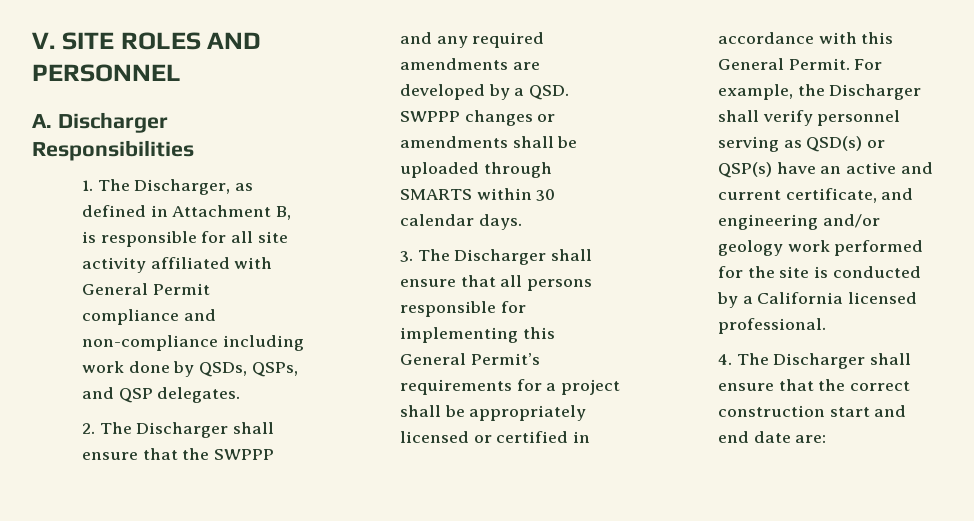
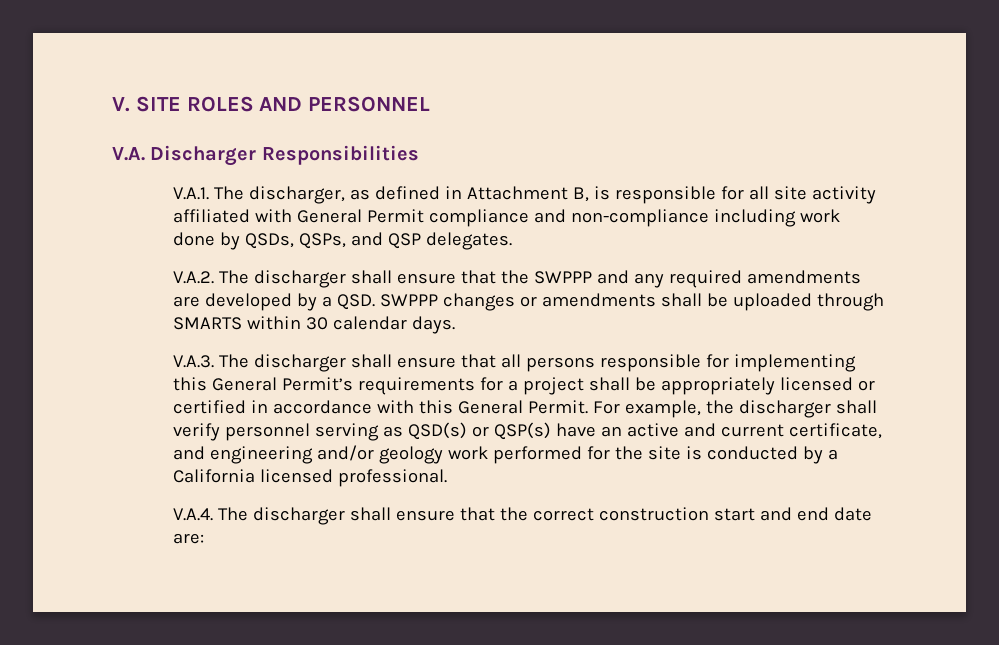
[32,114,52,128] A. -> [112,147,145,161] V.A.
[81,179,231,195] 1. The Discharger, -> [173,186,346,204] V.A.1. The discharger,
[81,422,229,438] 2. The Discharger -> [173,270,347,288] V.A.2. The discharger
[399,249,547,265] 3. The Discharger -> [173,354,347,372] V.A.3. The discharger
[829,84,922,100] Discharger -> [739,400,832,418] discharger
[717,353,866,369] 4. The Discharger -> [173,507,346,525] V.A.4. The discharger

